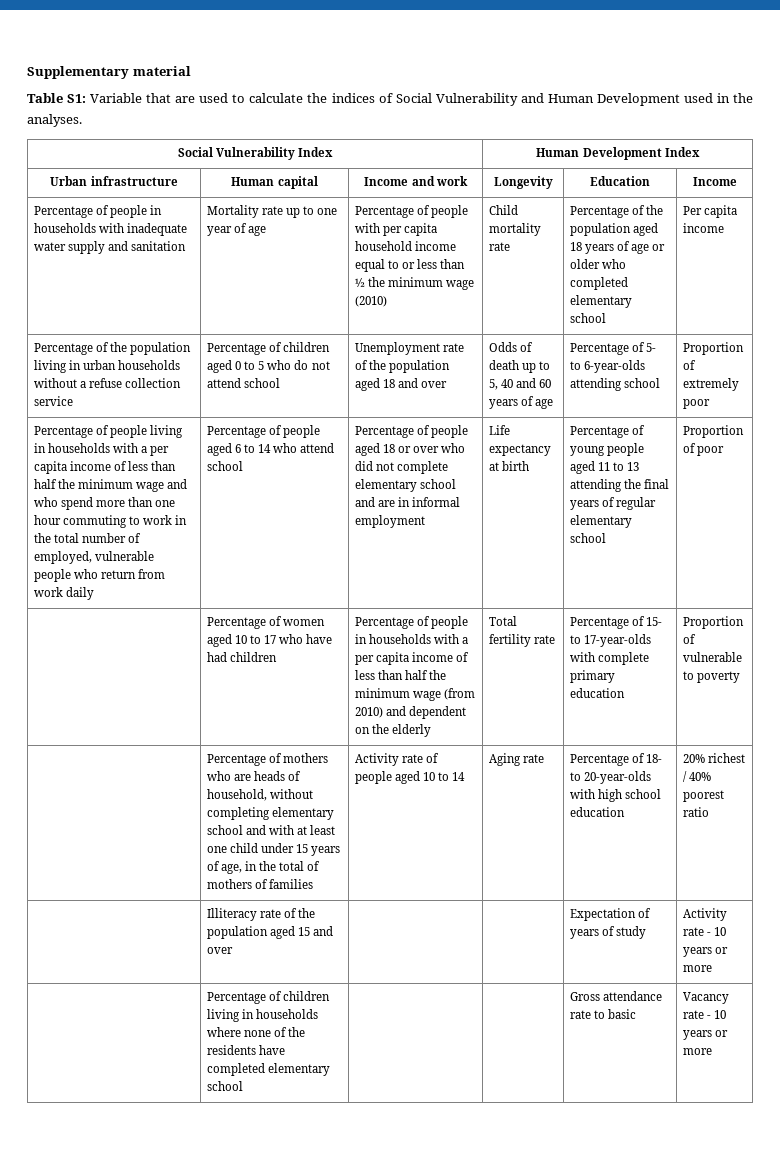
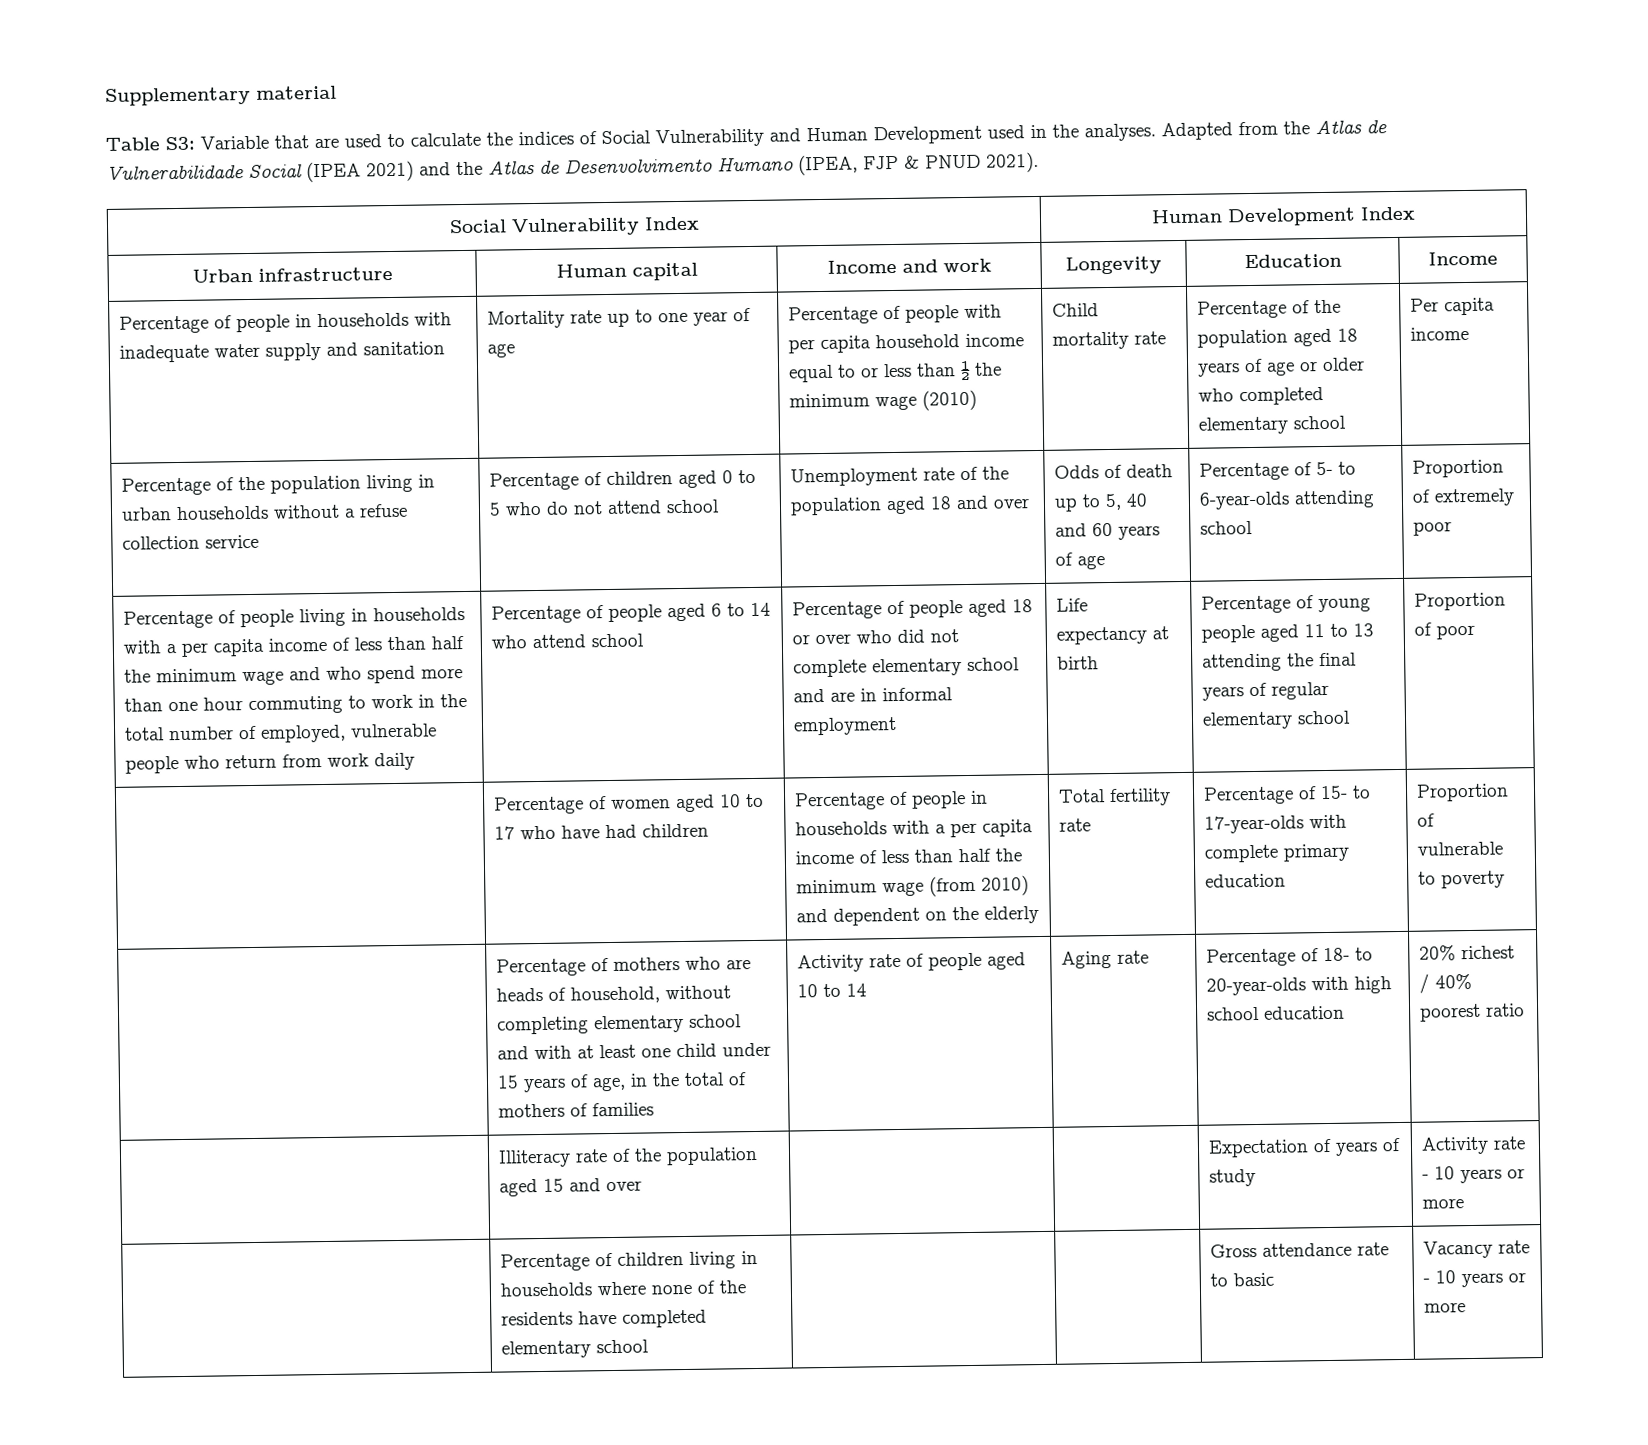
[67,94,87,103] S1: -> [165,136,195,151] S3:
(82, 120) none -> [1161,120,1387,141] [106,151,1039,183] Adapted from the Atlas de Vulnerabilidade Social (IPEA 2021) and the Atlas de Desenvolvimento Humano (IPEA, FJP & PNUD 2021).

